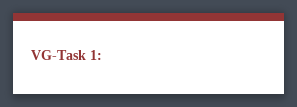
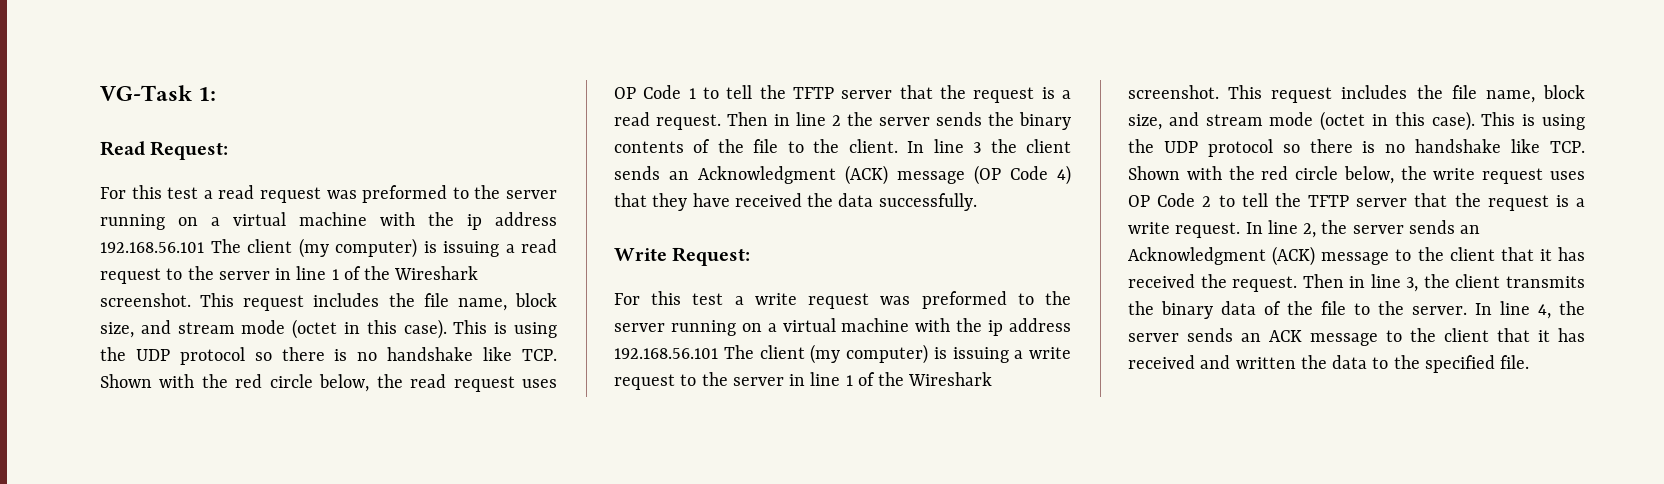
(102, 55) none -> [100,141,229,160] [100,185,558,203] [100,212,557,230] [100,238,557,258] [100,266,479,284] [100,293,558,311] [100,319,558,339] [100,347,557,365] [100,374,558,392] [614,85,1071,103] [614,112,1071,130] [614,139,1071,153] [614,165,1071,185] [614,193,977,211] [614,247,751,266] [614,291,1071,309] [614,318,1071,336] [614,344,1071,364] [614,372,993,390] [1128,85,1585,103] [1128,111,1585,131] [1128,139,1585,157] [1128,166,1585,184] [1128,193,1585,211] [1128,220,1481,238] [1128,246,1585,266] [1128,274,1585,292] [1128,301,1585,319] [1128,328,1585,346] [1128,355,1530,373] // Read Request: // For this test a read request was preformed to the server running on a virtual machine with the ip address 192.168.56.101 The client (my computer) is issuing a read request to the server in line 1 of the Wireshark screenshot. This request includes the file name, block size, and stream mode (octet in this case). This is using the UDP protocol so there is no handshake like TCP. Shown with the red circle below, the read request uses OP Code 1 to tell the TFTP server that the request is a read request. Then in line 2 the server sends the binary contents of the file to the client. In line 3 the client sends an Acknowledgment (ACK) message (OP Code 4) that they have received the data successfully. // Write Request: // For this test a write request was preformed to the server running on a virtual machine with the ip address 192.168.56.101 The client (my computer) is issuing a write request to the server in line 1 of the Wireshark screenshot. This request includes the file name, block size, and stream mode (octet in this case). This is using the UDP protocol so there is no handshake like TCP. Shown with the red circle below, the write request uses OP Code 2 to tell the TFTP server that the request is a write request. In line 2, the server sends an Acknowledgment (ACK) message to the client that it has received the request. Then in line 3, the client transmits the binary data of the file to the server. In line 4, the server sends an ACK message to the client that it has received and written the data to the specified file.

